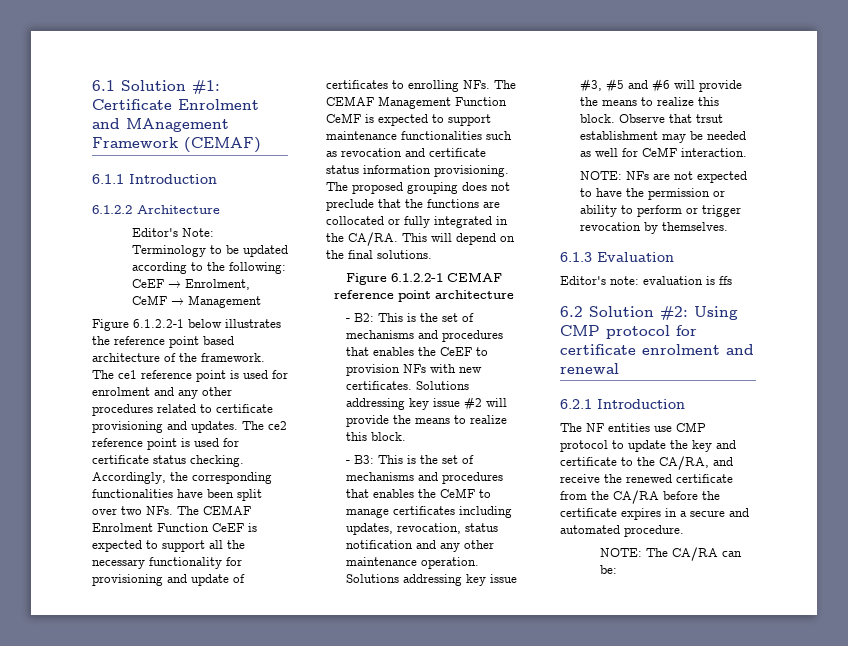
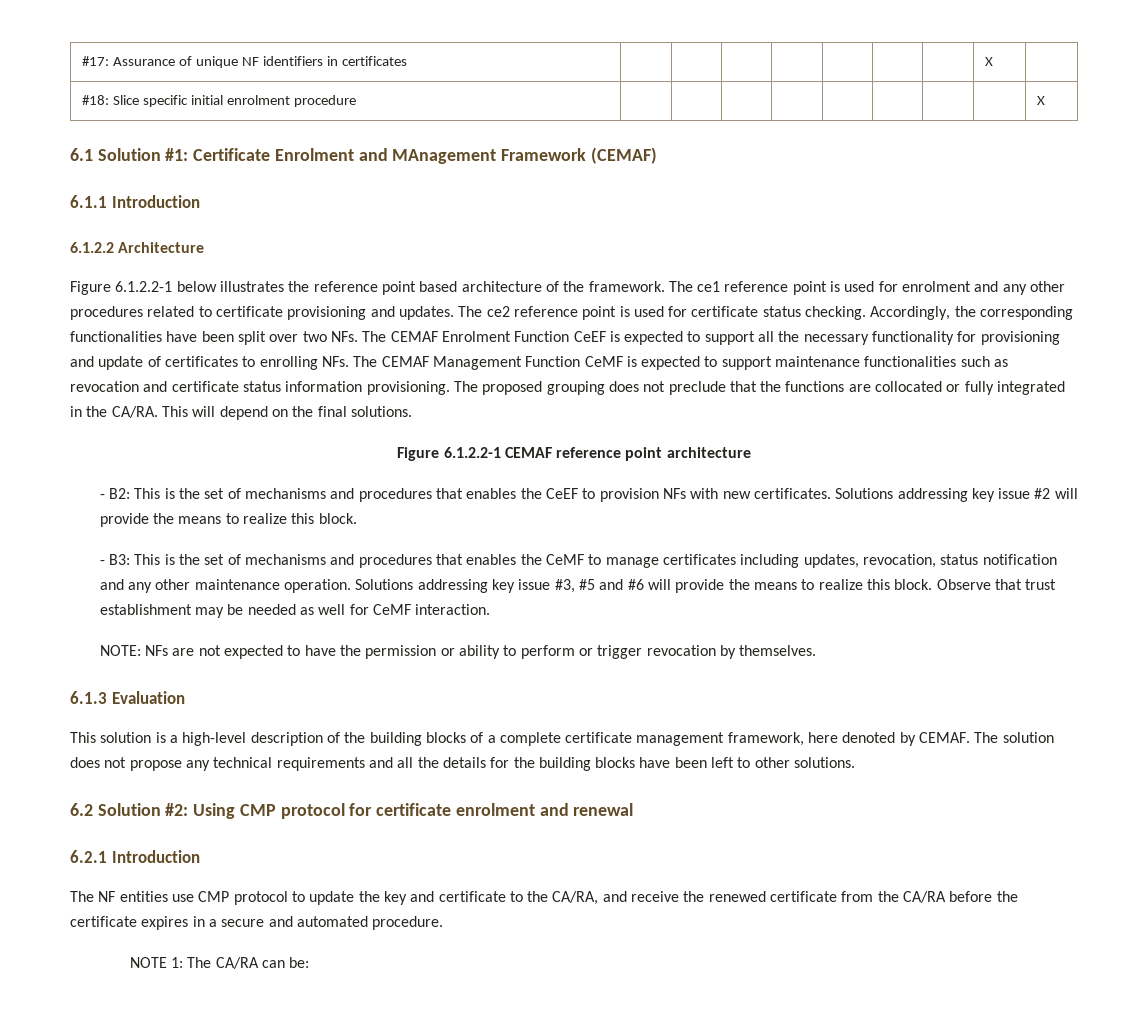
(92, 85) none -> [82,56,407,68] [985,57,994,66] [82,95,356,107] [1037,96,1046,105] #17: Assurance of unique NF identifiers in certificates | | | | | | | | X | // #18: Slice specific initial enrolment procedure | | | | | | | | | X //
[131,228,214,237] [131,245,288,257] [131,262,286,274] [131,279,250,290] [131,295,261,308] // Editor's Note: Terminology to be updated according to the following: CeEF → Enrolment, CeMF → Management -> (205, 247) none
[695,114,723,123] trsut -> [1025,579,1057,590] trust
[560,276,732,285] Editor's note: evaluation is ffs -> [70,732,1054,746] [70,757,856,771] This solution is a high-level description of the building blocks of a complete certificate management framework, here denoted by CEMAF. The solution does not propose any technical requirements and all the details for the building blocks have been left to other solutions.
[599,548,642,557] NOTE: -> [129,957,183,968] NOTE 1:

